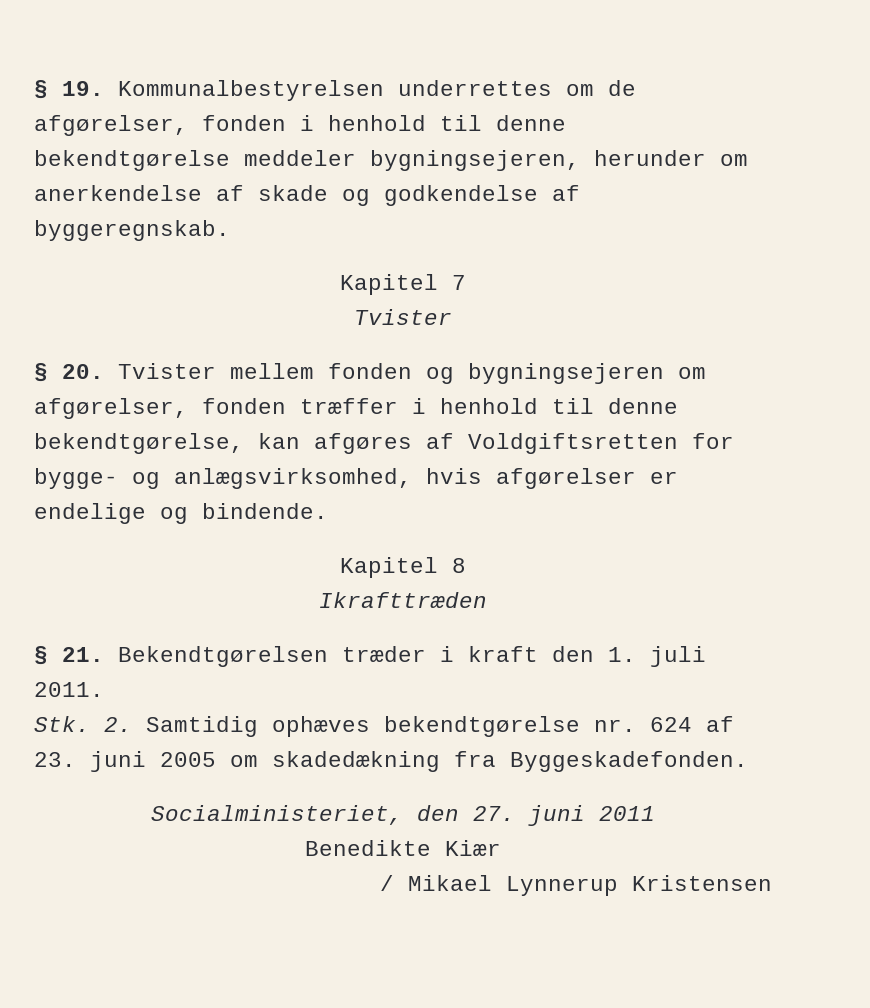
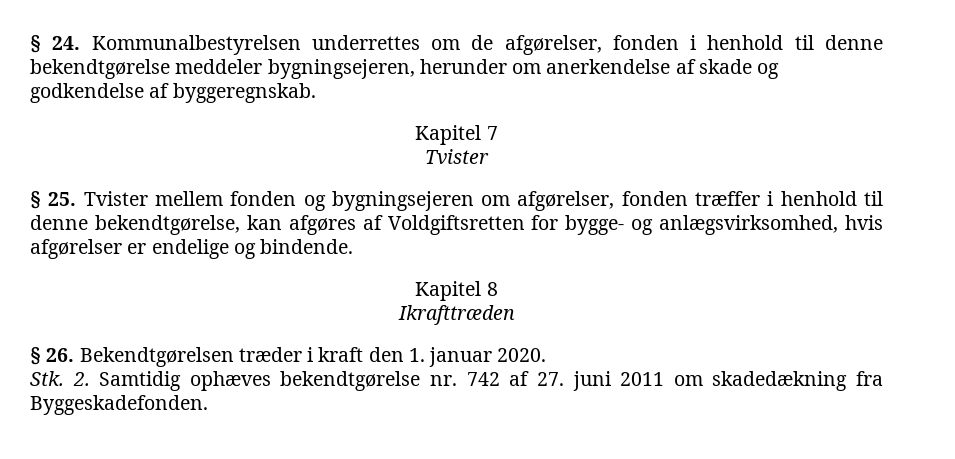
[34,80,104,99] § 19. -> [30,35,81,53] § 24.
[62,364,104,379] 20. -> [48,192,77,206] 25.
[62,647,104,662] 21. -> [46,348,75,362] 26.
[650,646,706,667] [34,682,104,697] juli 2011. -> [429,347,547,367] januar 2020.
[650,716,734,732] [34,751,216,772] 624 af 23. juni 2005 -> [466,371,665,391] 742 af 27. juni 2011
[151,805,655,826] [305,840,501,856] [380,875,772,896] // Socialministeriet, den 27. juni 2011 // Benedikte Kiær // / Mikael Lynnerup Kristensen -> (208, 405) none

